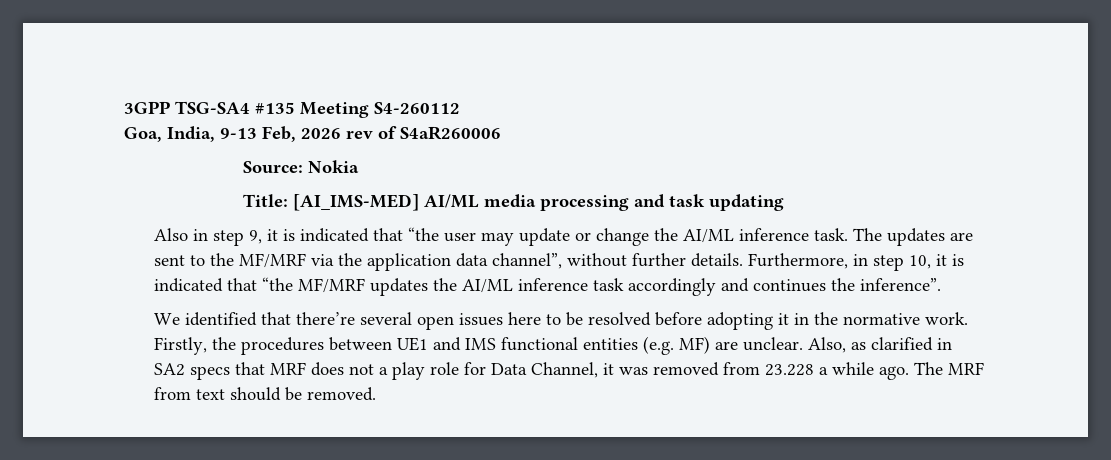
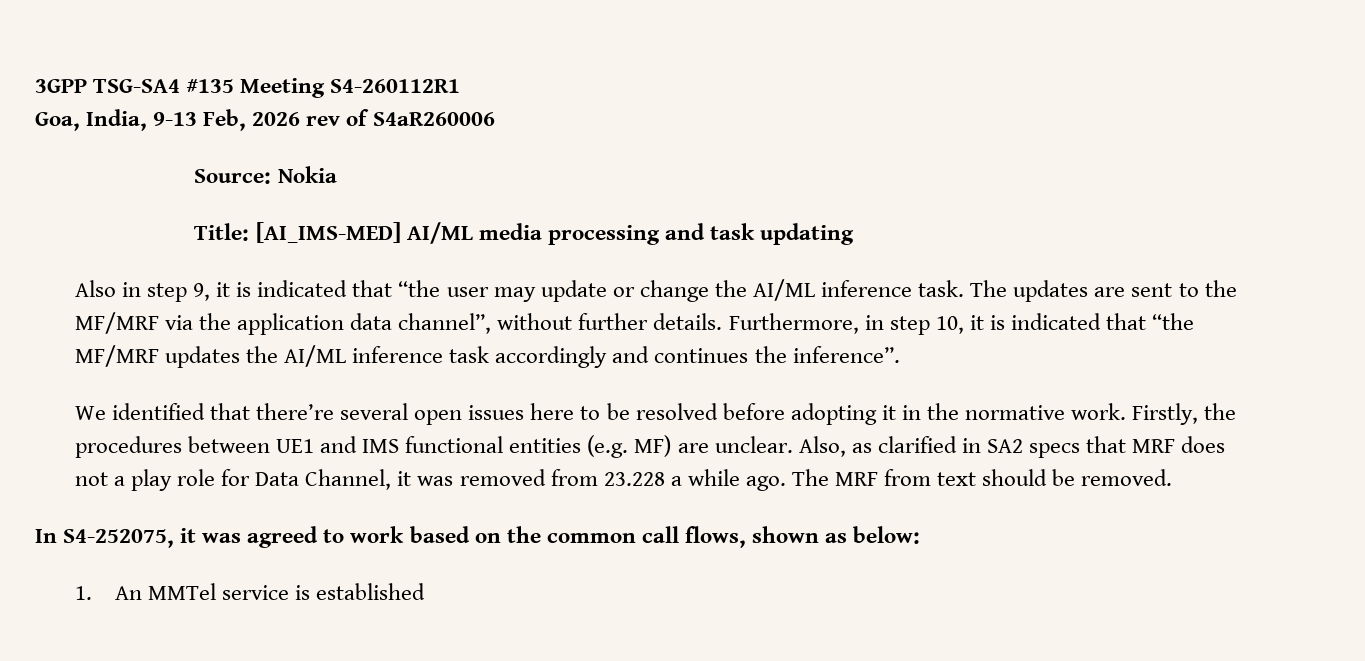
[374,102,460,114] S4-260112 -> [330,79,461,93] S4-260112R1
(376, 394) none -> [35,526,921,548] [74,583,426,600] // In S4-252075, it was agreed to work based on the common call flows, shown as below: // 1. An MMTel service is established

